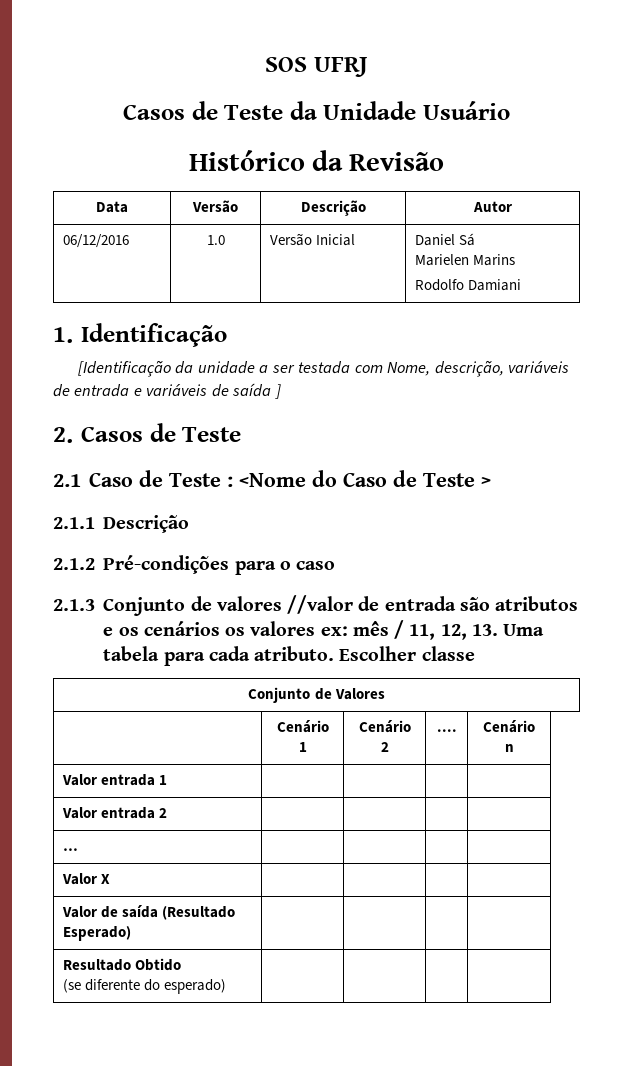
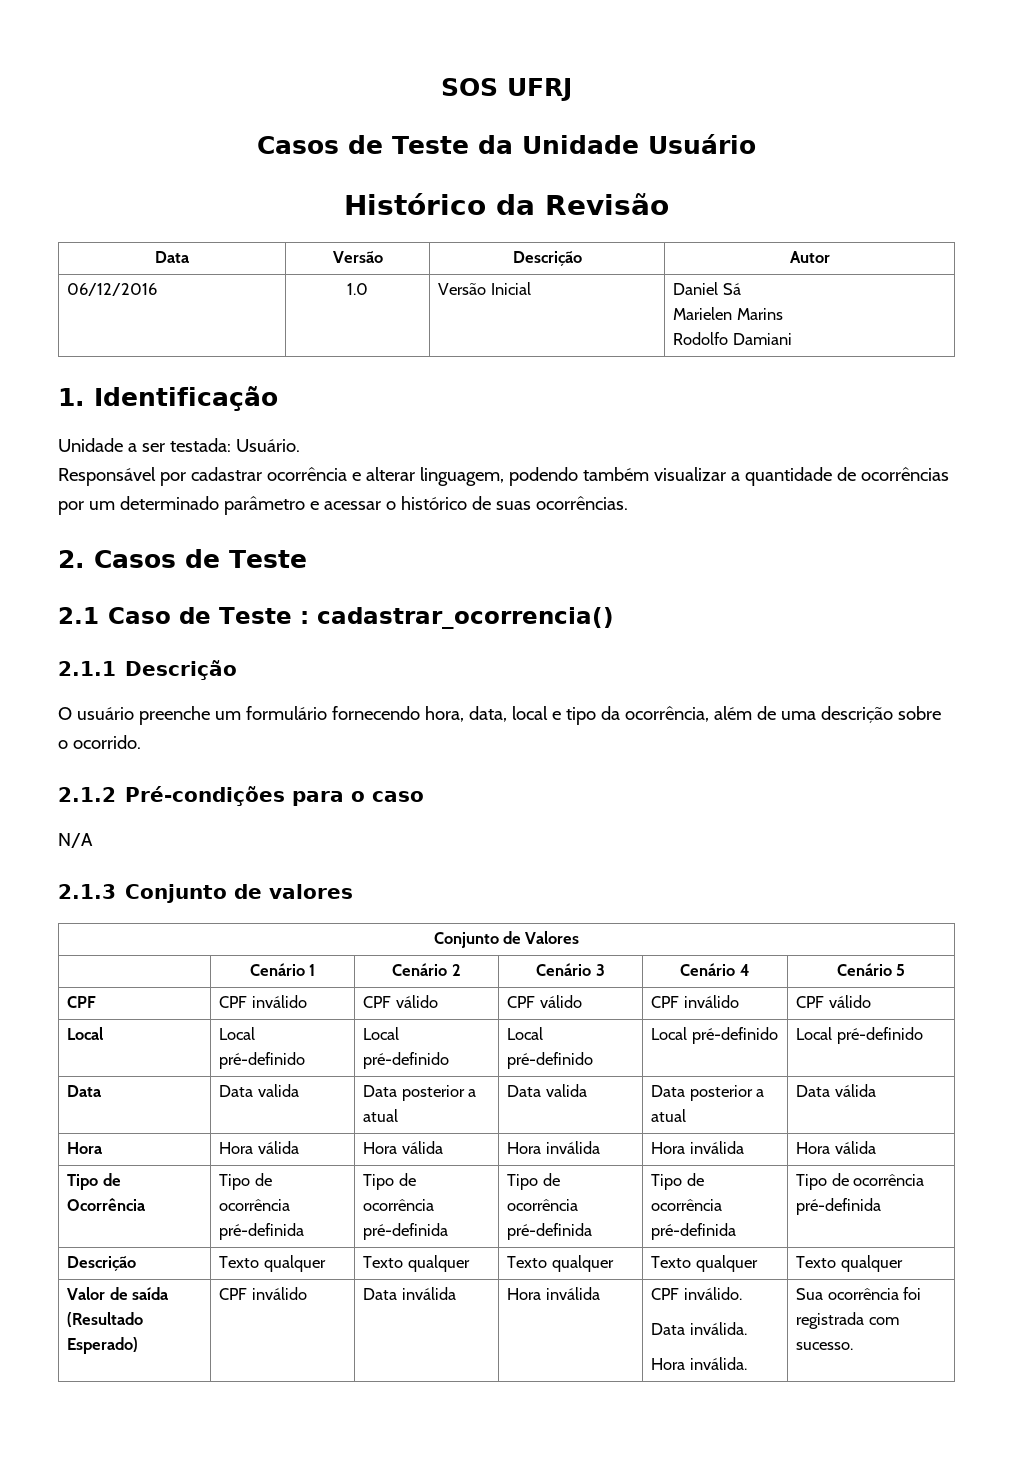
[78,360,570,377] [53,383,281,399] [Identificação da unidade a ser testada com Nome, descrição, variáveis de entrada e variáveis de saída ] -> [58,438,300,452] [58,467,949,486] [58,496,628,515] Unidade a ser testada: Usuário. // Responsável por cadastrar ocorrência e alterar linguagem, podendo também visualizar a quantidade de ocorrências por um determinado parâmetro e acessar o histórico de suas ocorrências.
[239,470,492,487] [53,515,190,533] <Nome do Caso de Teste > // 2.1.1 Descrição -> [317,607,615,629] [58,660,238,680] [58,706,941,725] [58,735,141,749] cadastrar_ocorrencia() // 2.1.1 Descrição // O usuário preenche um formulário fornecendo hora, data, local e tipo da ocorrência, além de uma descrição sobre o ocorrido.
(336, 565) none -> [58,833,93,848] // N/A
[287,595,579,614] [103,620,545,640] [103,646,475,666] //valor de entrada são atributos e os cenários os valores ex: mês / 11, 12, 13. Uma tabela para cada atributo. Escolher classe -> (354, 891) none
[436,729,457,732] [483,720,535,733] [504,744,514,752] [62,774,168,786] [62,807,168,819] [63,848,79,851] [62,873,111,885] .... | Cenário n // Valor entrada 1 | | | | // Valor entrada 2 | | | | // … | | | | // Valor X | | | | -> [536,963,605,976] [680,963,750,976] [836,963,906,976] [67,996,97,1008] [219,995,307,1008] [363,995,438,1008] [507,995,582,1008] [651,995,739,1008] [796,995,871,1008] [67,1027,104,1040] [219,1027,256,1040] [219,1052,306,1069] [363,1027,400,1040] [363,1052,450,1069] [507,1027,544,1040] [507,1052,594,1069] [651,1027,778,1044] [796,1027,923,1044] [67,1085,103,1097] [219,1084,299,1097] [363,1085,477,1101] [363,1109,399,1122] [507,1084,587,1097] [651,1085,765,1101] [651,1109,687,1122] [796,1084,876,1097] [67,1142,104,1154] [219,1141,299,1154] [363,1141,443,1154] [507,1141,600,1154] [651,1141,744,1154] [796,1141,876,1154] [67,1173,121,1190] [67,1198,147,1211] [219,1173,272,1190] [219,1199,291,1211] [219,1223,305,1240] [363,1173,416,1190] [363,1199,435,1211] [363,1223,449,1240] [507,1173,560,1190] [507,1199,579,1211] [507,1223,593,1240] [651,1173,704,1190] [651,1199,723,1211] [651,1223,737,1240] [796,1173,925,1190] [796,1198,882,1215] [67,1256,137,1271] [219,1255,326,1272] [363,1255,470,1272] [507,1255,614,1272] [651,1255,758,1272] [796,1255,903,1272] Cenário 3 | Cenário 4 | Cenário 5 // CPF | CPF inválido | CPF válido | CPF válido | CPF inválido | CPF válido // Local | Local pré-definido | Local pré-definido | Local pré-definido | Local pré-definido | Local pré-definido // Data | Data valida | Data posterior a atual | Data valida | Data posterior a atual | Data válida // Hora | Hora válida | Hora válida | Hora inválida | Hora inválida | Hora válida // Tipo de Ocorrência | Tipo de ocorrência pré-definida | Tipo de ocorrência pré-definida | Tipo de ocorrência pré-definida | Tipo de ocorrência pré-definida | Tipo de ocorrência pré-definida // Descrição | Texto qualquer | Texto qualquer | Texto qualquer | Texto qualquer | Texto qualquer
[63,958,182,971] [63,979,227,994] | | | // Resultado Obtido // (se diferente do esperado) | | | | -> [219,1287,307,1300] [363,1287,456,1300] [507,1287,600,1300] [651,1287,742,1300] [651,1322,747,1335] [651,1357,747,1370] [796,1287,922,1300] [796,1312,899,1329] [796,1342,854,1350] CPF inválido | Data inválida | Hora inválida | CPF inválido. // Data inválida. // Hora inválida. | Sua ocorrência foi registrada com sucesso.

